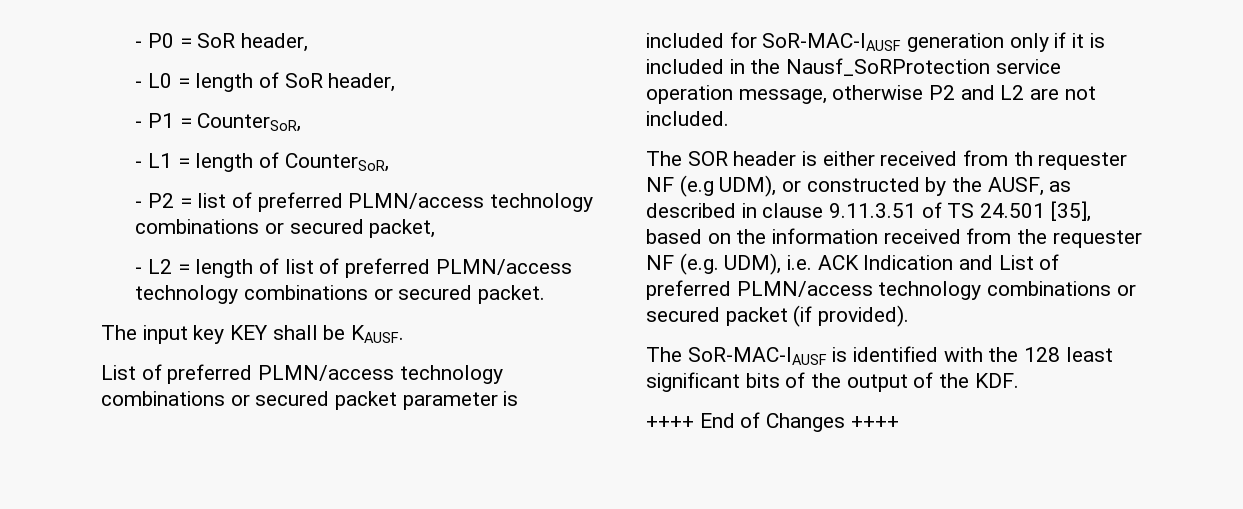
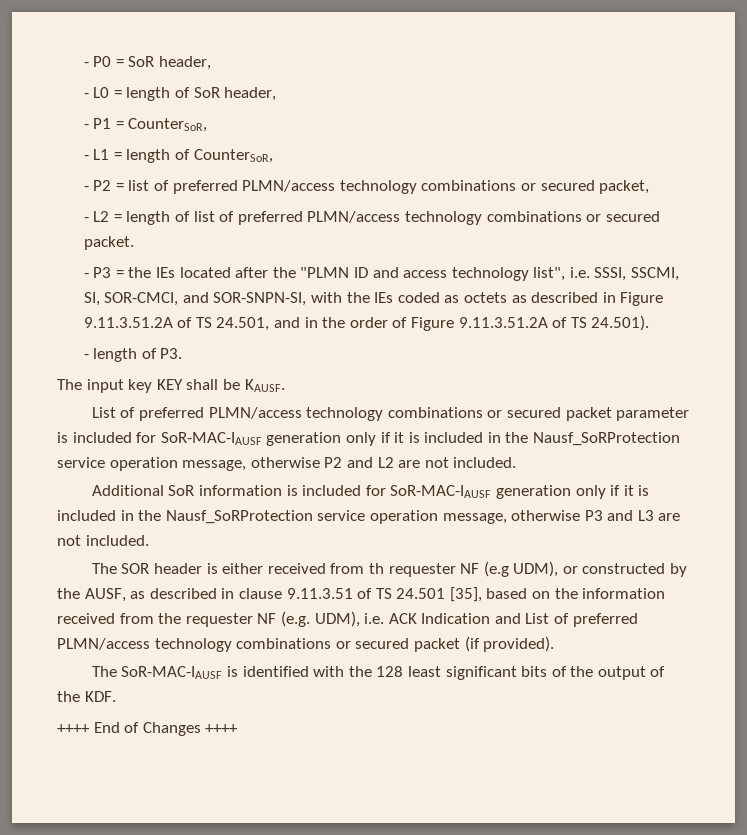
(545, 294) none -> [83,267,680,281] [83,292,664,306] [83,315,650,331] [83,348,183,362] // - P3 = the IEs located after the "PLMN ID and access technology list", i.e. SSSI, SSCMI, SI, SOR-CMCI, and SOR-SNPN-SI, with the IEs coded as octets as described in Figure 9.11.3.51.2A of TS 24.501, and in the order of Figure 9.11.3.51.2A of TS 24.501). // - length of P3.
(729, 118) none -> [91,485,650,499] [57,510,681,524] [57,535,149,546] // Additional SoR information is included for SoR-MAC-IAUSF generation only if it is included in the Nausf_SoRProtection service operation message, otherwise P3 and L3 are not included.

